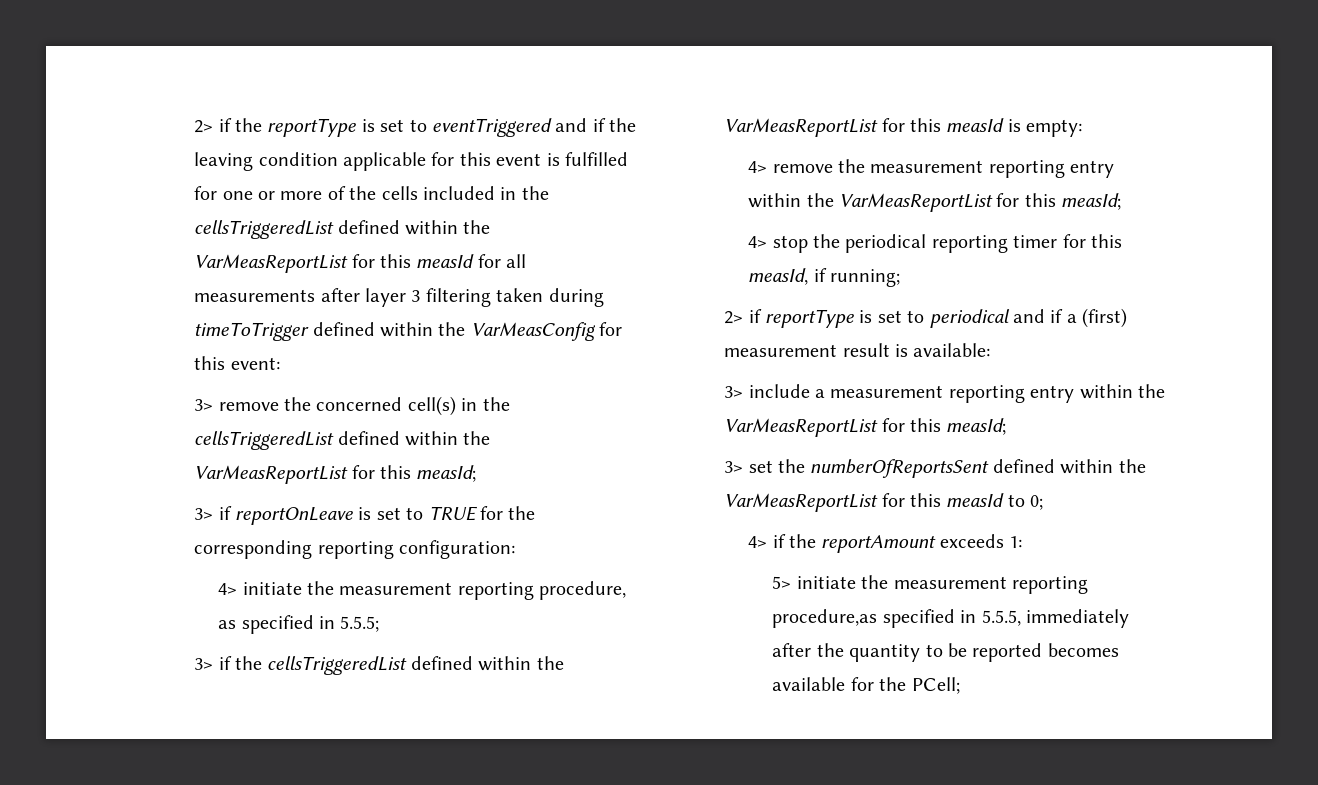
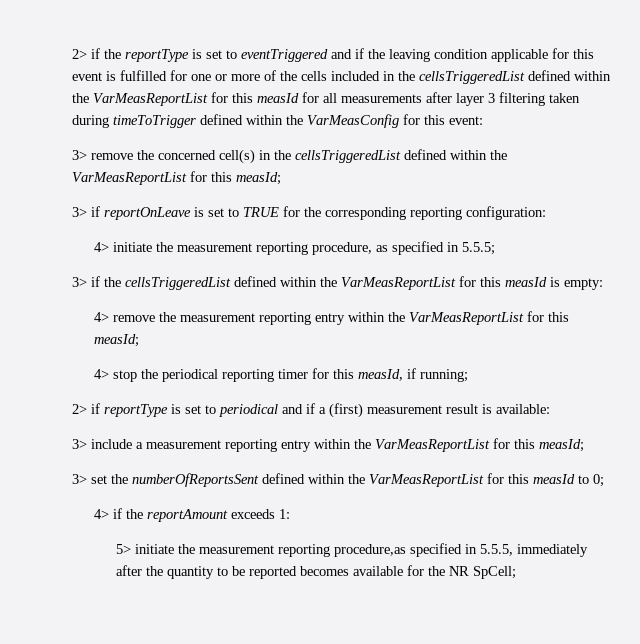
[911,677,960,694] PCell; -> [449,566,517,579] NR SpCell;

